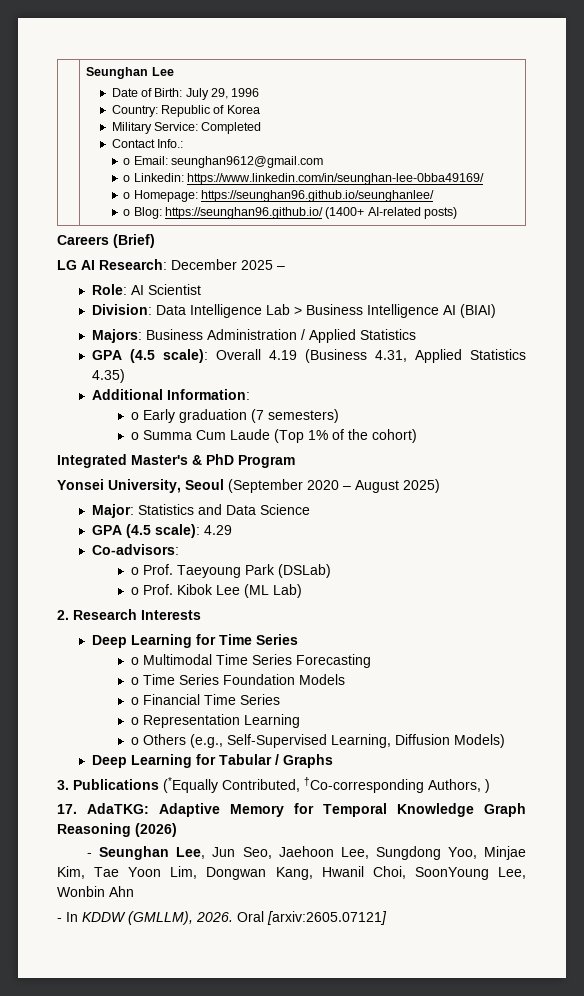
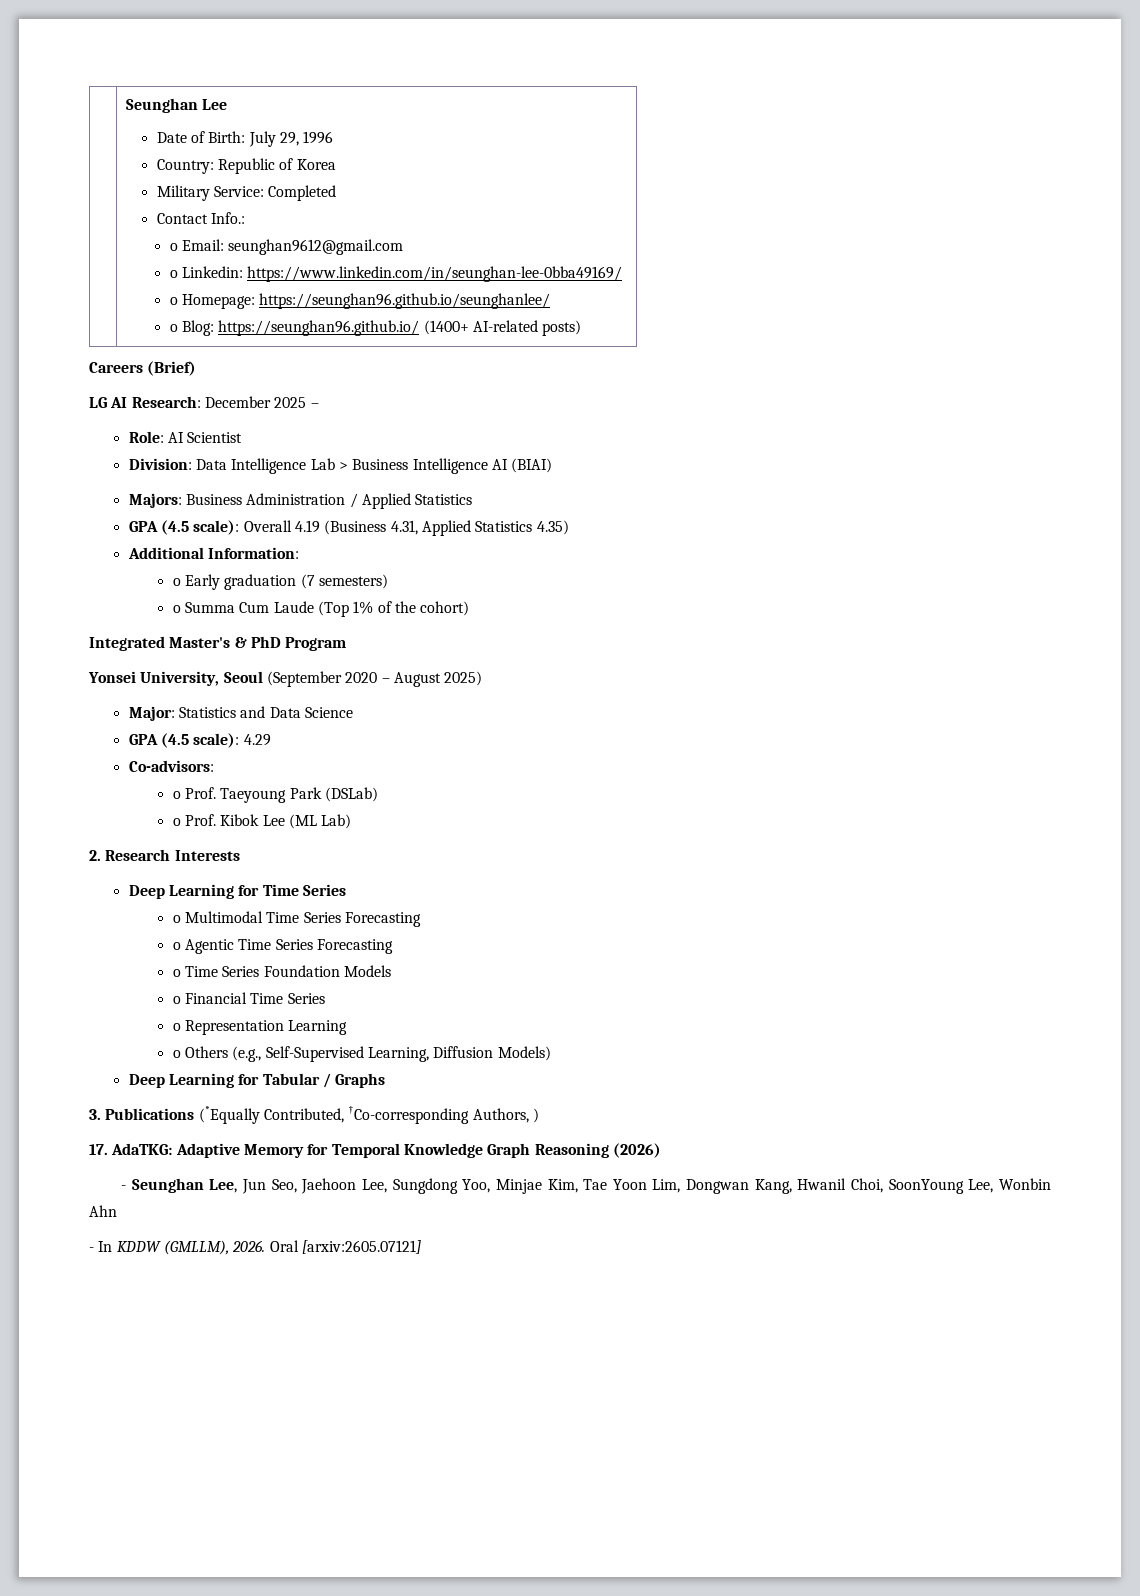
(371, 661) none -> [172,939,393,954] // o Agentic Time Series Forecasting

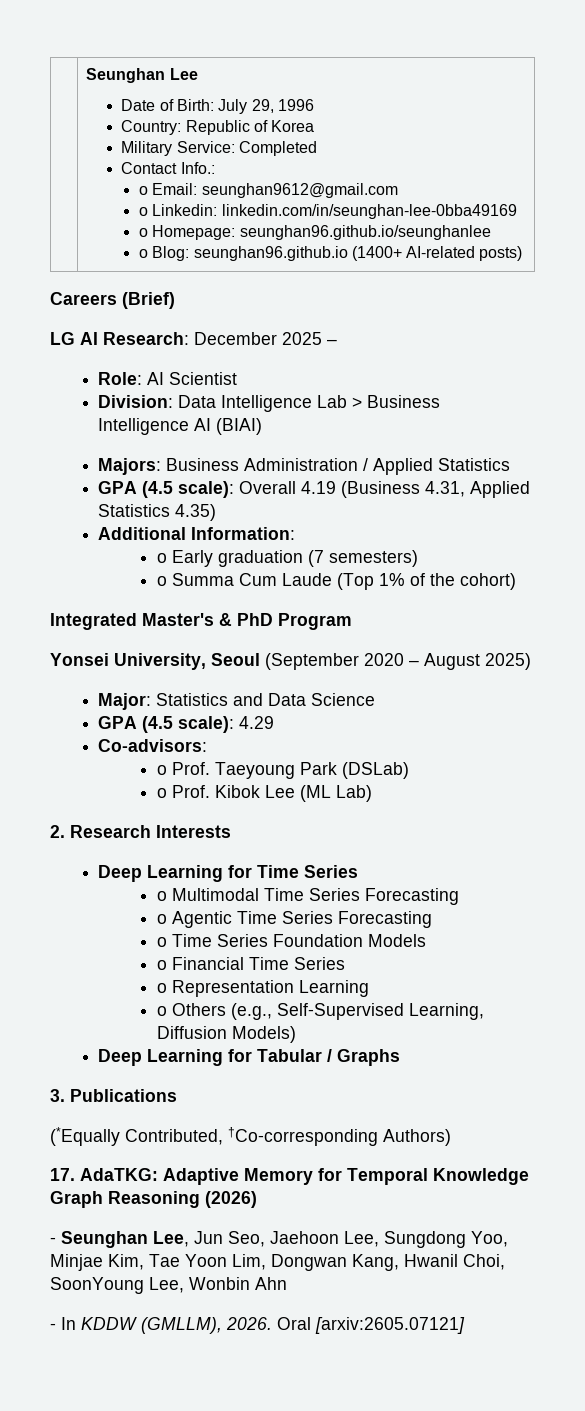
[247,266,623,282] https://www.linkedin.com/in/seunghan-lee-0bba49169/ -> [221,204,517,219] linkedin.com/in/seunghan-lee-0bba49169
[259,293,551,309] https://seunghan96.github.io/seunghanlee/ -> [239,225,491,240] seunghan96.github.io/seunghanlee
[218,320,420,336] https://seunghan96.github.io/ -> [193,246,348,261] seunghan96.github.io
(195, 1114) none -> (177, 1095) //
[472,1108,539,1123] Authors, ) -> [383,1129,451,1146] Authors)

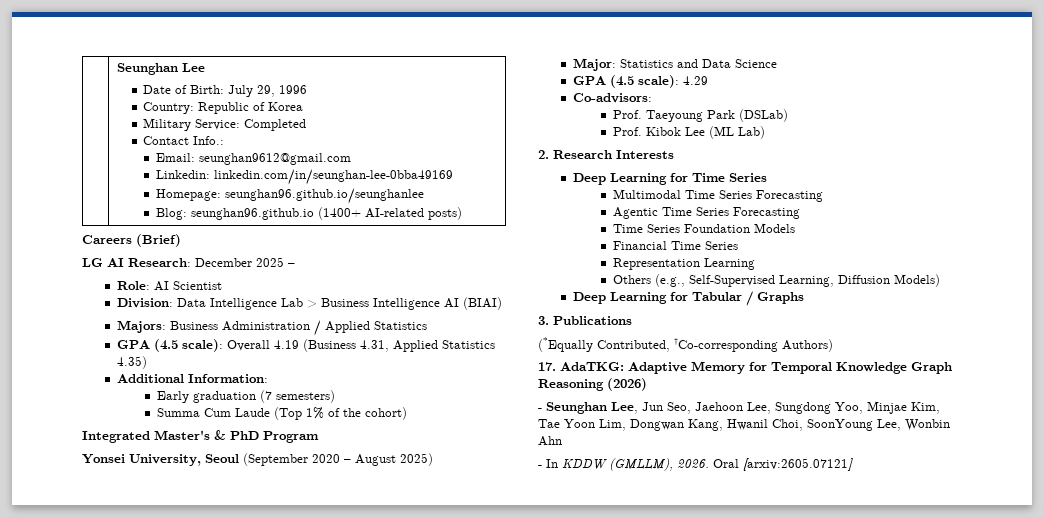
[138,186,148,195] o -> (225, 140) none
[138,207,148,216] o -> (351, 159) none
[138,228,148,237] o -> (453, 177) none
[138,249,148,258] o -> (424, 196) none
[156,553,167,563] o -> (268, 378) none
[156,576,167,586] o -> (335, 396) none
[156,765,167,775] o -> (652, 98) none
[156,788,167,798] o -> (788, 115) none
[156,891,167,901] o -> (767, 177) none
[156,914,167,924] o -> (823, 196) none
[156,937,167,947] o -> (800, 213) none
[156,960,167,970] o -> (795, 228) none
[156,983,167,993] o -> (738, 245) none
[156,1006,167,1016] o -> (755, 264) none

